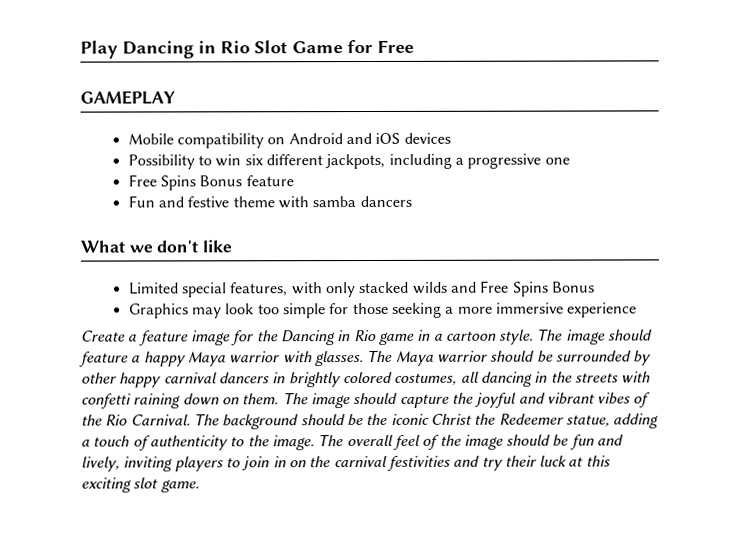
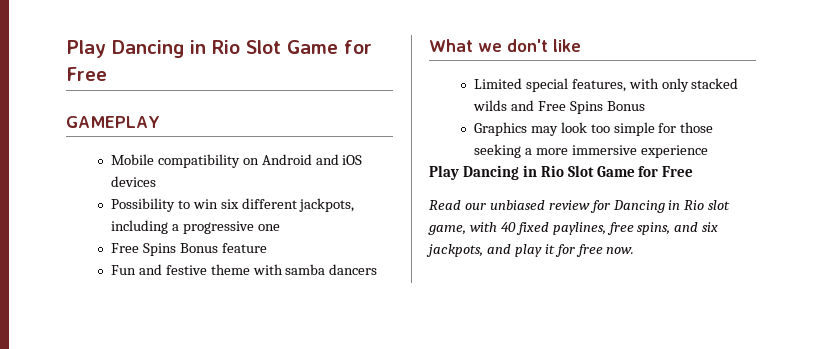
[81,328,654,346] [79,349,652,367] [81,371,652,388] [81,392,652,409] [81,413,660,430] [81,434,625,451] [81,455,611,472] [81,477,200,493] Create a feature image for the Dancing in Rio game in a cartoon style. The image should feature a happy Maya warrior with glasses. The Maya warrior should be surrounded by other happy carnival dancers in brightly colored costumes, all dancing in the streets with confetti raining down on them. The image should capture the joyful and vibrant vibes of the Rio Carnival. The background should be the iconic Christ the Redeemer statue, adding a touch of authenticity to the image. The overall feel of the image should be fun and lively, inviting players to join in on the carnival festivities and try their luck at this exciting slot game. -> [429,165,694,180] [429,200,731,213] [428,222,719,235] [426,244,635,257] Play Dancing in Rio Slot Game for Free // Read our unbiased review for Dancing in Rio slot game, with 40 fixed paylines, free spins, and six jackpots, and play it for free now.

